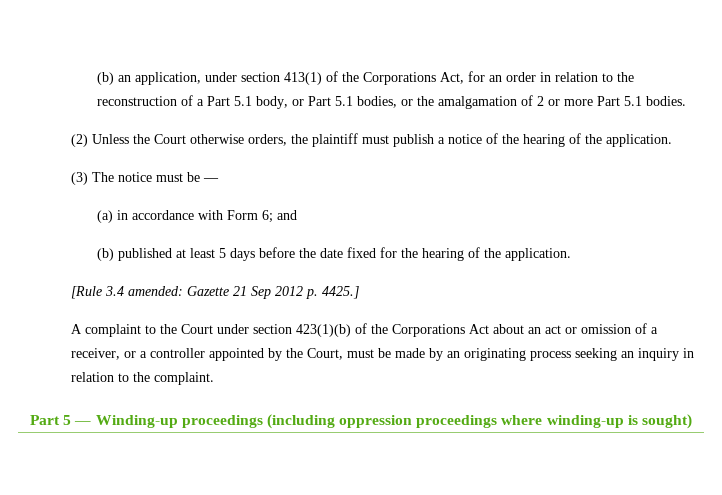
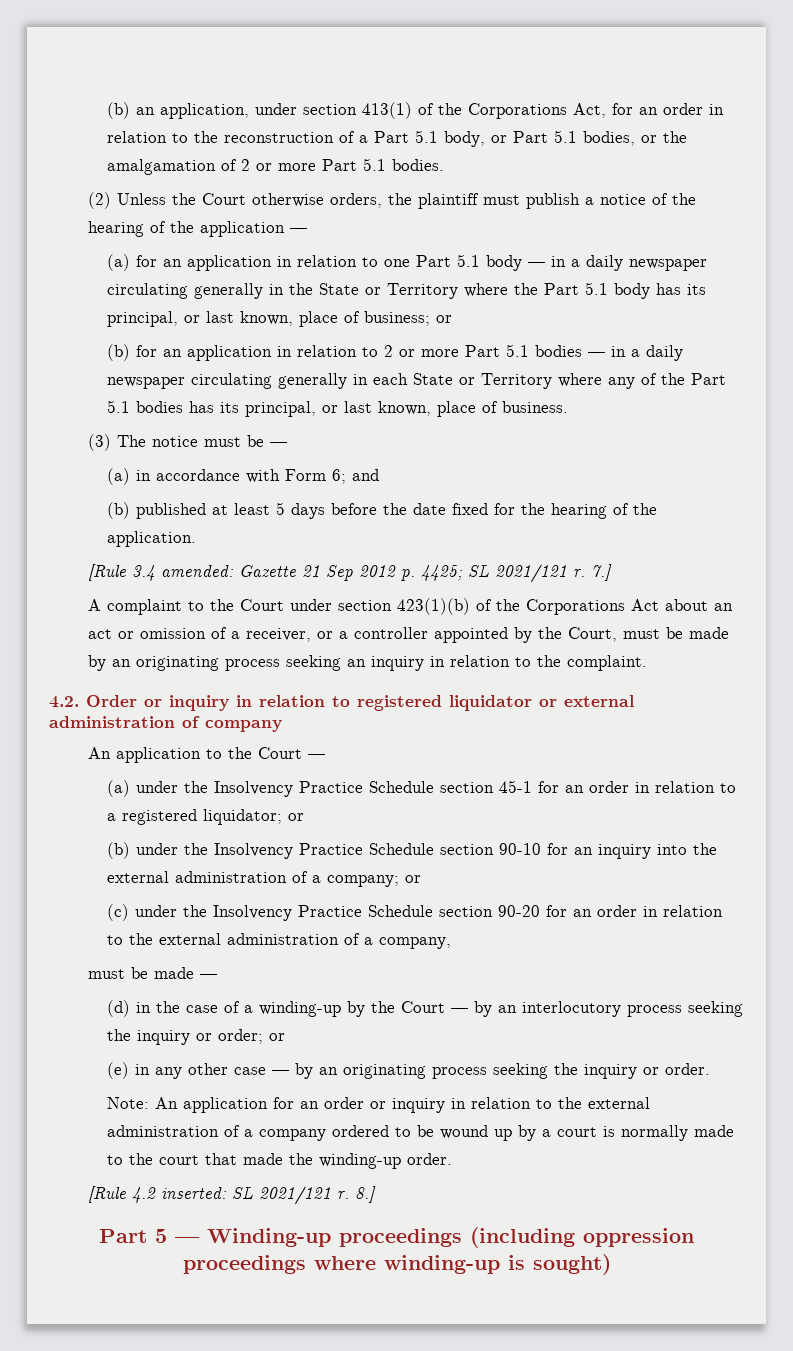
[605,134,672,147] application. -> [199,221,307,237] [107,254,708,271] [107,282,707,299] [107,311,453,327] [107,344,684,361] [107,373,727,389] [107,400,569,417] application — // (a) for an application in relation to one Part 5.1 body — in a daily newspaper circulating generally in the State or Territory where the Part 5.1 body has its principal, or last known, place of business; or // (b) for an application in relation to 2 or more Part 5.1 bodies — in a daily newspaper circulating generally in each State or Territory where any of the Part 5.1 bodies has its principal, or last known, place of business.
[321,286,359,299] 4425.] -> [420,564,612,583] 4425; SL 2021/121 r. 7.]
(214, 378) none -> [49,695,634,711] [49,716,282,732] [87,747,325,763] [107,780,737,797] [107,809,305,825] [107,842,718,859] [107,871,422,887] [107,904,724,921] [107,933,452,949] [87,967,217,979] [107,1000,744,1017] [107,1029,286,1045] [107,1062,711,1079] [107,1097,651,1113] [107,1125,735,1141] [107,1153,453,1169] [87,1186,376,1205] // 4.2. Order or inquiry in relation to registered liquidator or external administration of company // An application to the Court — // (a) under the Insolvency Practice Schedule section 45-1 for an order in relation to a registered liquidator; or // (b) under the Insolvency Practice Schedule section 90-10 for an inquiry into the external administration of a company; or // (c) under the Insolvency Practice Schedule section 90-20 for an order in relation to the external administration of a company, // must be made — // (d) in the case of a winding-up by the Court — by an interlocutory process seeking the inquiry or order; or // (e) in any other case — by an originating process seeking the inquiry or order. // Note: An application for an order or inquiry in relation to the external administration of a company ordered to be wound up by a court is normally made to the court that made the winding-up order. // [Rule 4.2 inserted: SL 2021/121 r. 8.]

